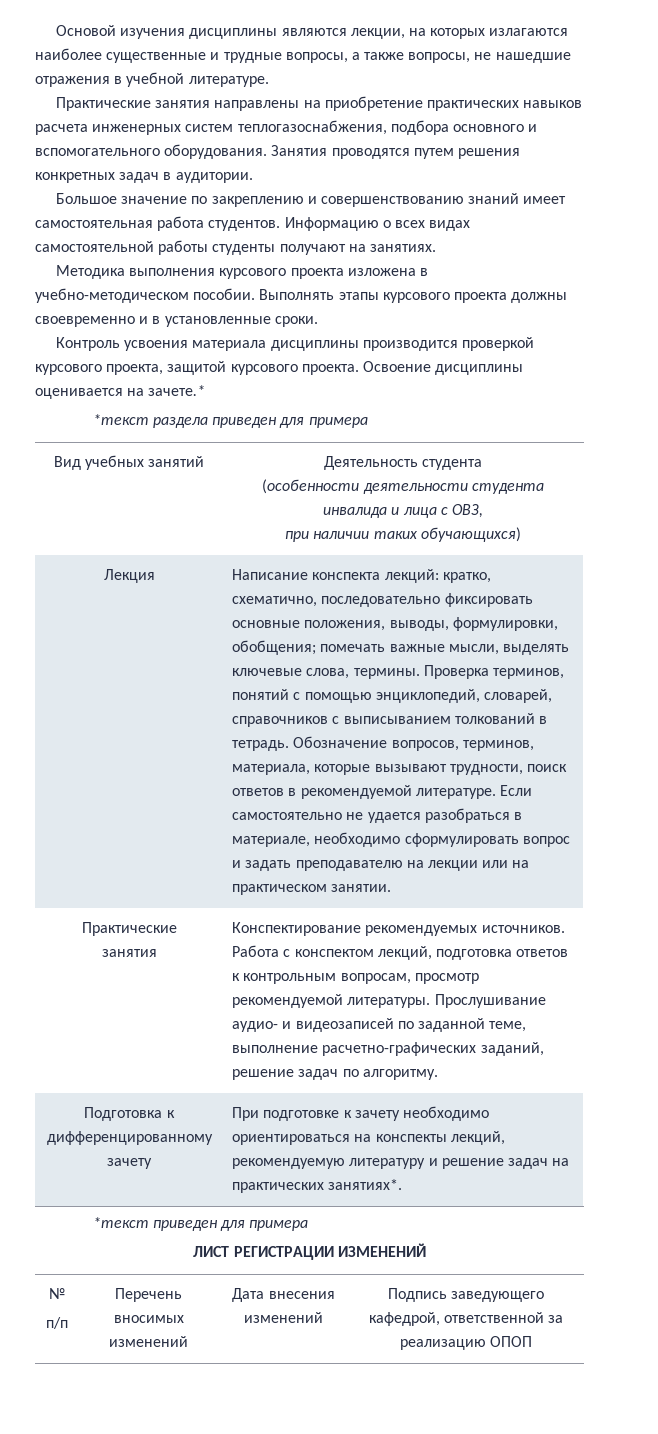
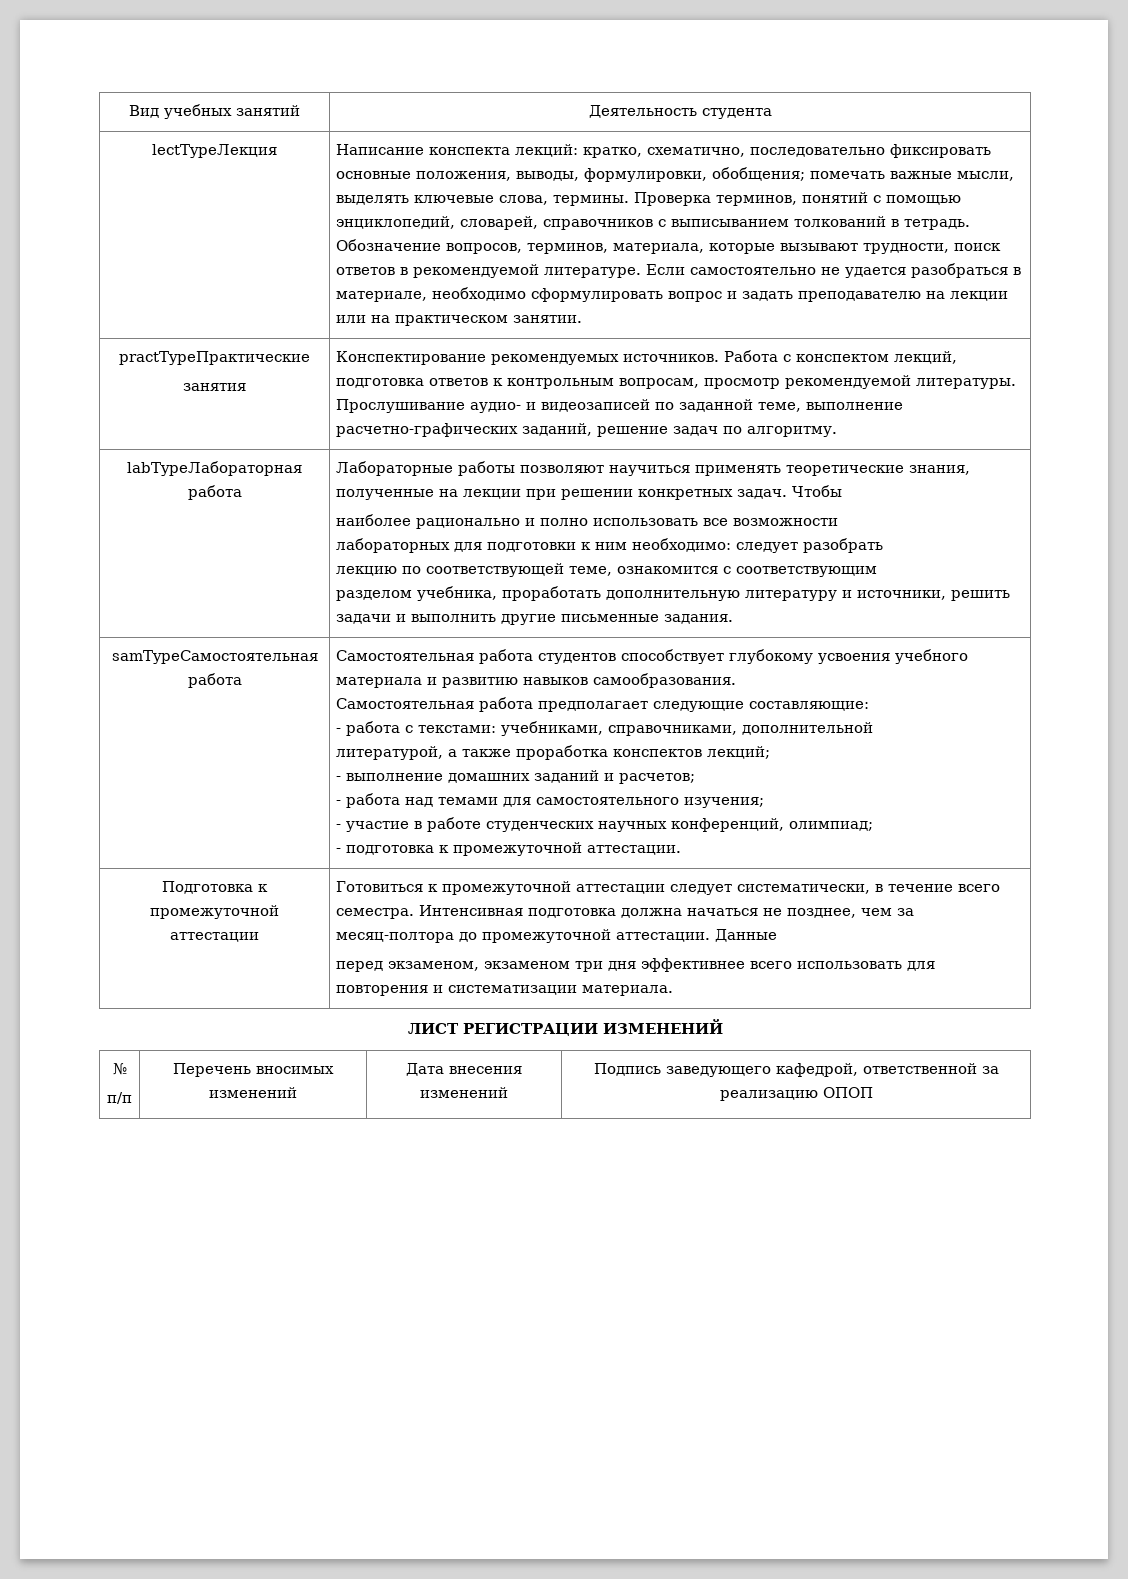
[56,25,569,39] [35,48,571,63] [35,72,269,87] [56,96,583,111] [35,120,538,135] [35,144,520,159] [35,172,253,183] [56,193,567,207] [35,216,471,231] [35,240,436,255] [56,265,429,279] [35,288,568,303] [35,316,318,327] [56,337,535,351] [35,361,524,375] [35,385,206,399] [92,414,368,428] Основой изучения дисциплины являются лекции, на которых излагаются наиболее существенные и трудные вопросы, а также вопросы, не нашедшие отражения в учебной литературе. // Практические занятия направлены на приобретение практических навыков расчета инженерных систем теплогазоснабжения, подбора основного и вспомогательного оборудования. Занятия проводятся путем решения конкретных задач в аудитории. // Большое значение по закреплению и совершенствованию знаний имеет самостоятельная работа студентов. Информацию о всех видах самостоятельной работы студенты получают на занятиях. // Методика выполнения курсового проекта изложена в учебно-методическом пособии. Выполнять этапы курсового проекта должны своевременно и в установленные сроки. // Контроль усвоения материала дисциплины производится проверкой курсового проекта, защитой курсового проекта. Освоение дисциплины оценивается на зачете.* // *текст раздела приведен для примера // -> (129, 111) none
[262,479,544,494] [323,504,483,518] [285,527,521,542] [103,569,155,583] // (особенности деятельности студента инвалида и лица с ОВЗ, // при наличии таких обучающихся) // Лекция -> [152,144,277,158] // lectTypeЛекция
[81,922,177,936] Практические -> [119,351,310,365] practTypeПрактические
[84,1107,175,1121] [46,1131,213,1145] [107,1158,152,1169] [232,1106,489,1121] [232,1131,505,1145] [232,1158,570,1169] [232,1179,403,1193] [92,1217,309,1231] Подготовка к дифференцированному зачету | При подготовке к зачету необходимо ориентироваться на конспекты лекций, рекомендуемую литературу и решение задач на практических занятиях*. // *текст приведен для примера -> [127,461,302,476] [187,485,242,500] [336,461,971,476] [336,485,843,500] [336,514,839,529] [336,538,884,553] [336,563,878,577] [336,586,1011,601] [336,614,734,625] [111,650,318,664] [187,673,242,688] [336,649,969,664] [336,673,737,688] [336,697,870,712] [336,721,874,736] [336,745,771,760] [336,770,696,784] [336,793,765,808] [336,817,874,832] [336,842,682,856] [162,881,268,894] [150,905,279,919] [170,932,259,942] [336,881,1001,895] [336,905,915,919] [336,929,778,943] [336,958,936,972] [336,985,674,996] labTypeЛабораторная работа | Лабораторные работы позволяют научиться применять теоретические знания, полученные на лекции при решении конкретных задач. Чтобы // наиболее рационально и полно использовать все возможности // лабораторных для подготовки к ним необходимо: следует разобрать // лекцию по соответствующей теме, ознакомится с соответствующим // разделом учебника, проработать дополнительную литературу и источники, решить задачи и выполнить другие письменные задания. // samTypeСамостоятельная работа | Самостоятельная работа студентов способствует глубокому усвоения учебного материала и развитию навыков самообразования. // Самостоятельная работа предполагает следующие составляющие: // - работа с текстами: учебниками, справочниками, дополнительной // литературой, а также проработка конспектов лекций; // - выполнение домашних заданий и расчетов; // - работа над темами для самостоятельного изучения; // - участие в работе студенческих научных конференций, олимпиад; // - подготовка к промежуточной аттестации. // Подготовка к промежуточной аттестации | Готовиться к промежуточной аттестации следует систематически, в течение всего семестра. Интенсивная подготовка должна начаться не позднее, чем за месяц-полтора до промежуточной аттестации. Данные // перед экзаменом, экзаменом три дня эффективнее всего использовать для повторения и систематизации материала.

